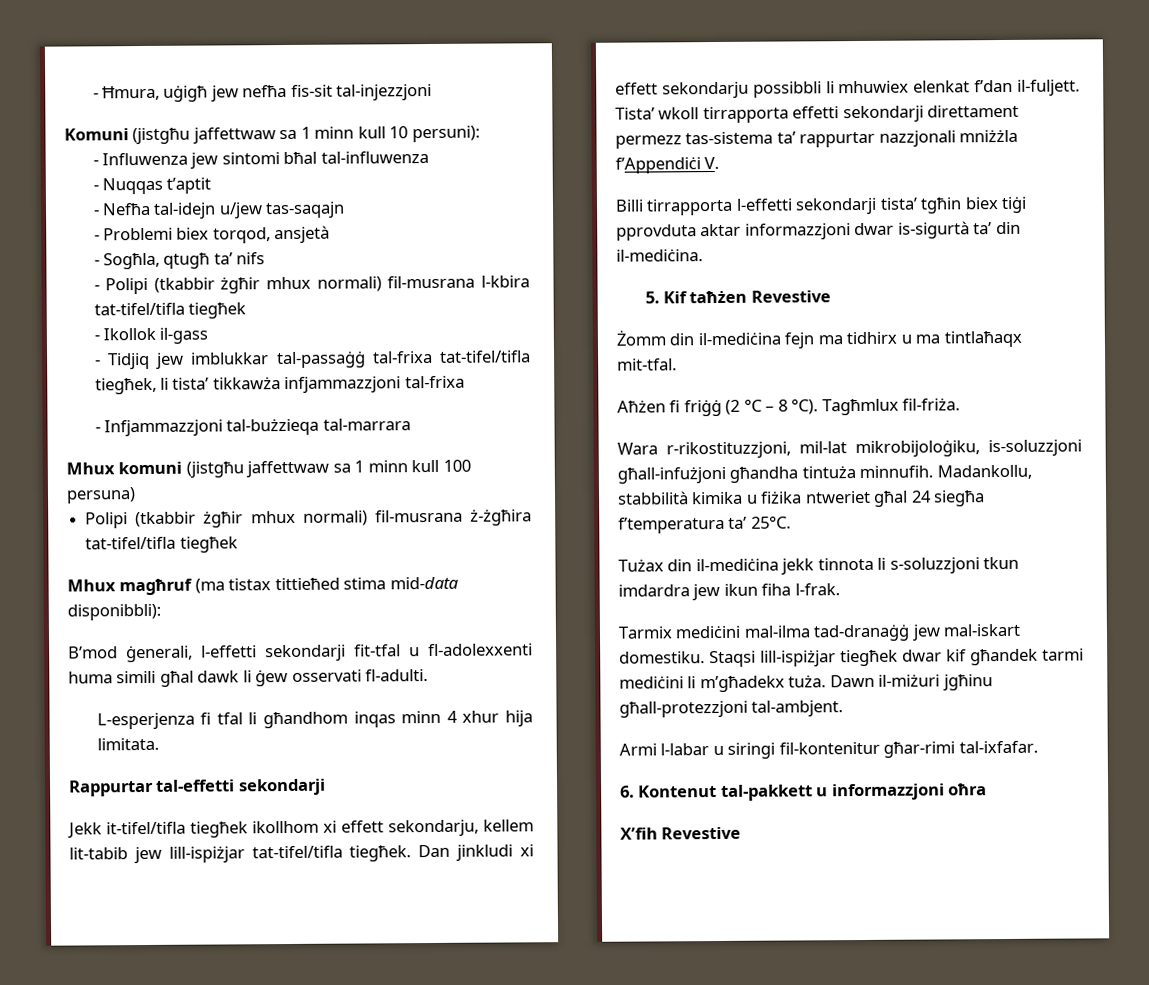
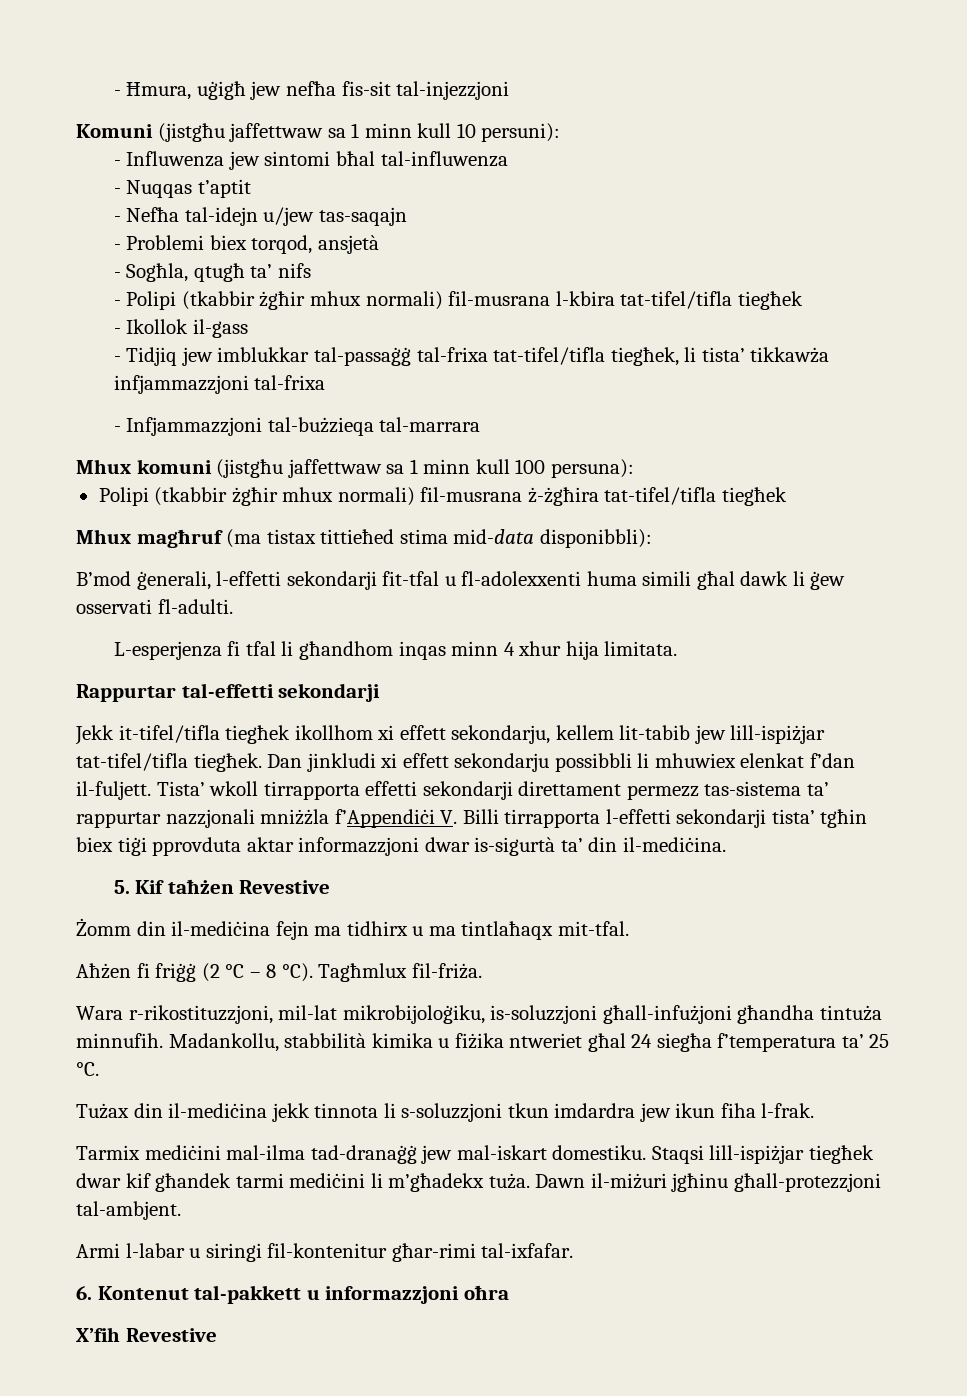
[66,487,136,504] persuna) -> [550,459,634,478] persuna):
(720, 163) // -> (458, 817) none
[750,515,791,529] 25°C. -> [869,1034,890,1048] [76,1062,99,1076] 25 °C.

